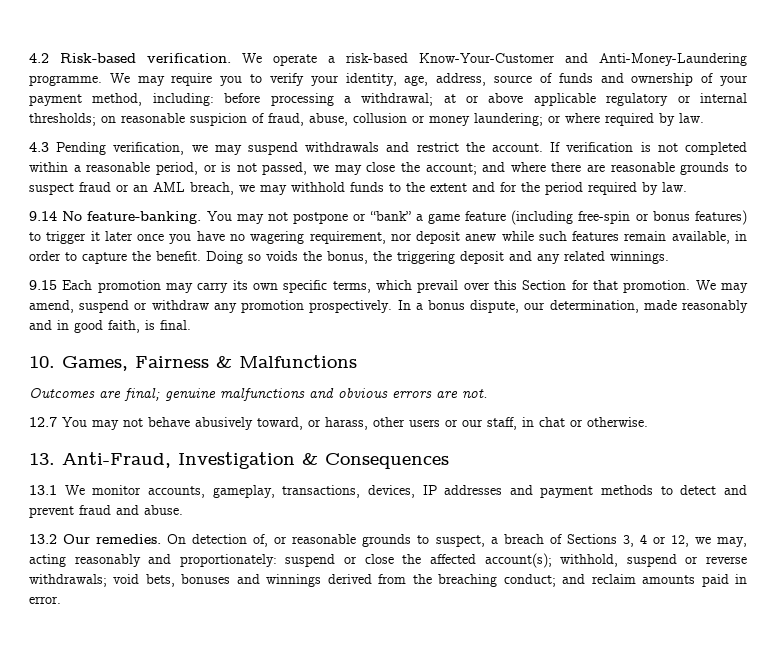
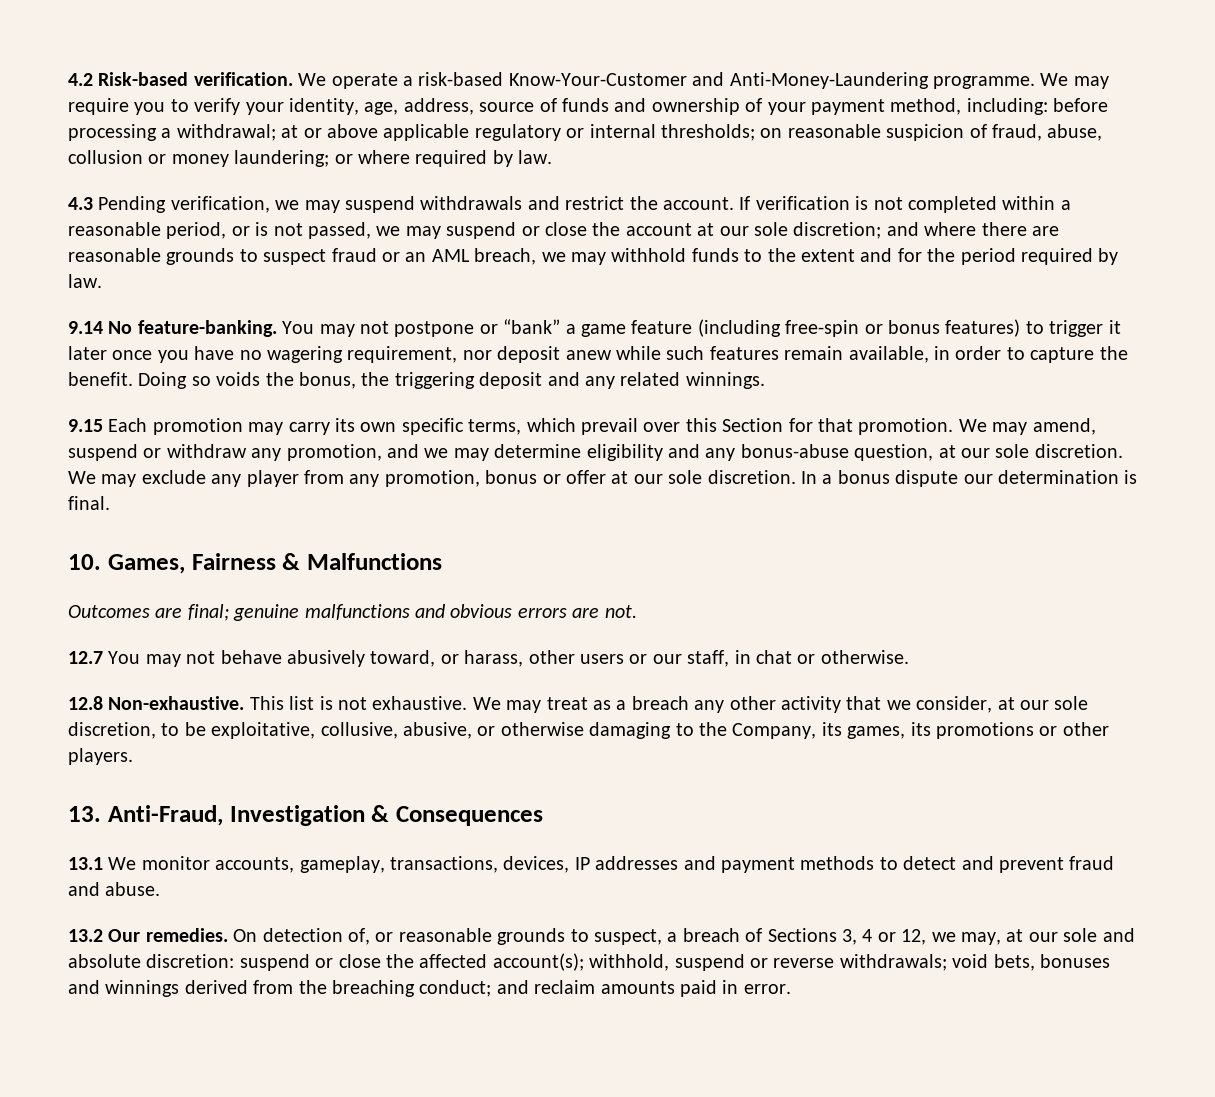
[366,162,477,175] close the account; -> [446,222,882,239] suspend or close the account at our sole discretion;
[241,300,748,313] [29,320,140,333] promotion prospectively. In a bonus dispute, our determination, made reasonably and in good faith, -> [286,444,1123,461] [68,470,1119,487] promotion, and we may determine eligibility and any bonus-abuse question, at our sole discretion. We may exclude any player from any promotion, bonus or offer at our sole discretion. In a bonus dispute our determination
(648, 422) none -> [68,696,1089,713] [68,722,1109,739] [68,748,133,765] // 12.8 Non-exhaustive. This list is not exhaustive. We may treat as a breach any other activity that we consider, at our sole discretion, to be exploitative, collusive, abusive, or otherwise damaging to the Company, its games, its promotions or other players.
[29,554,277,567] acting reasonably and proportionately: -> [1006,928,1135,942] [68,954,235,968] at our sole and absolute discretion:

